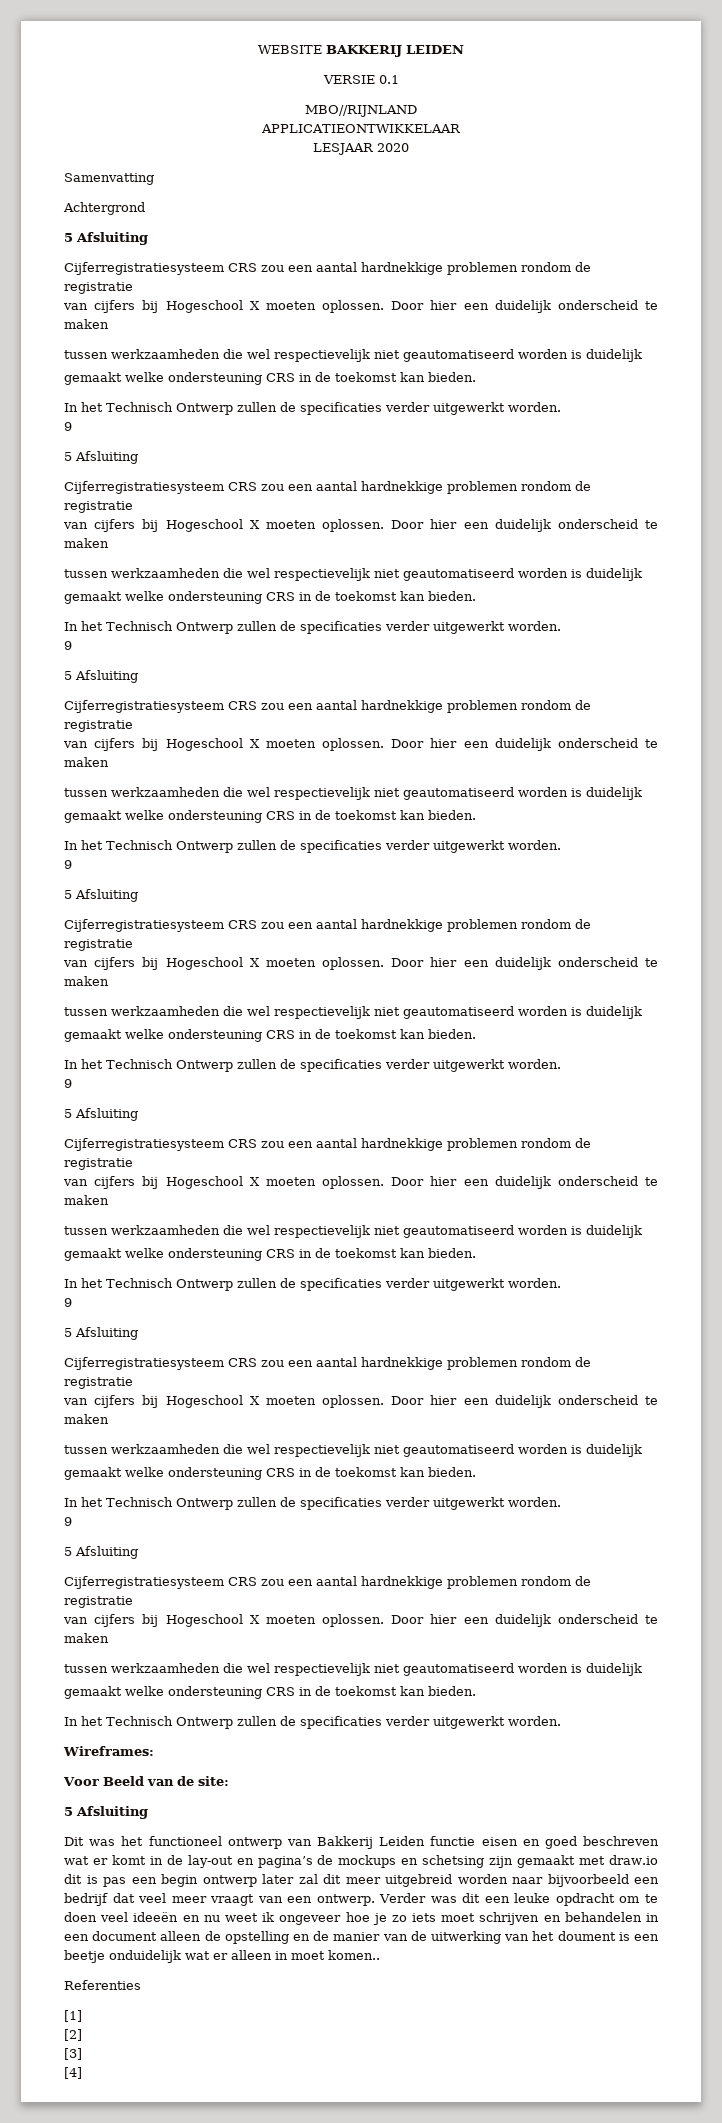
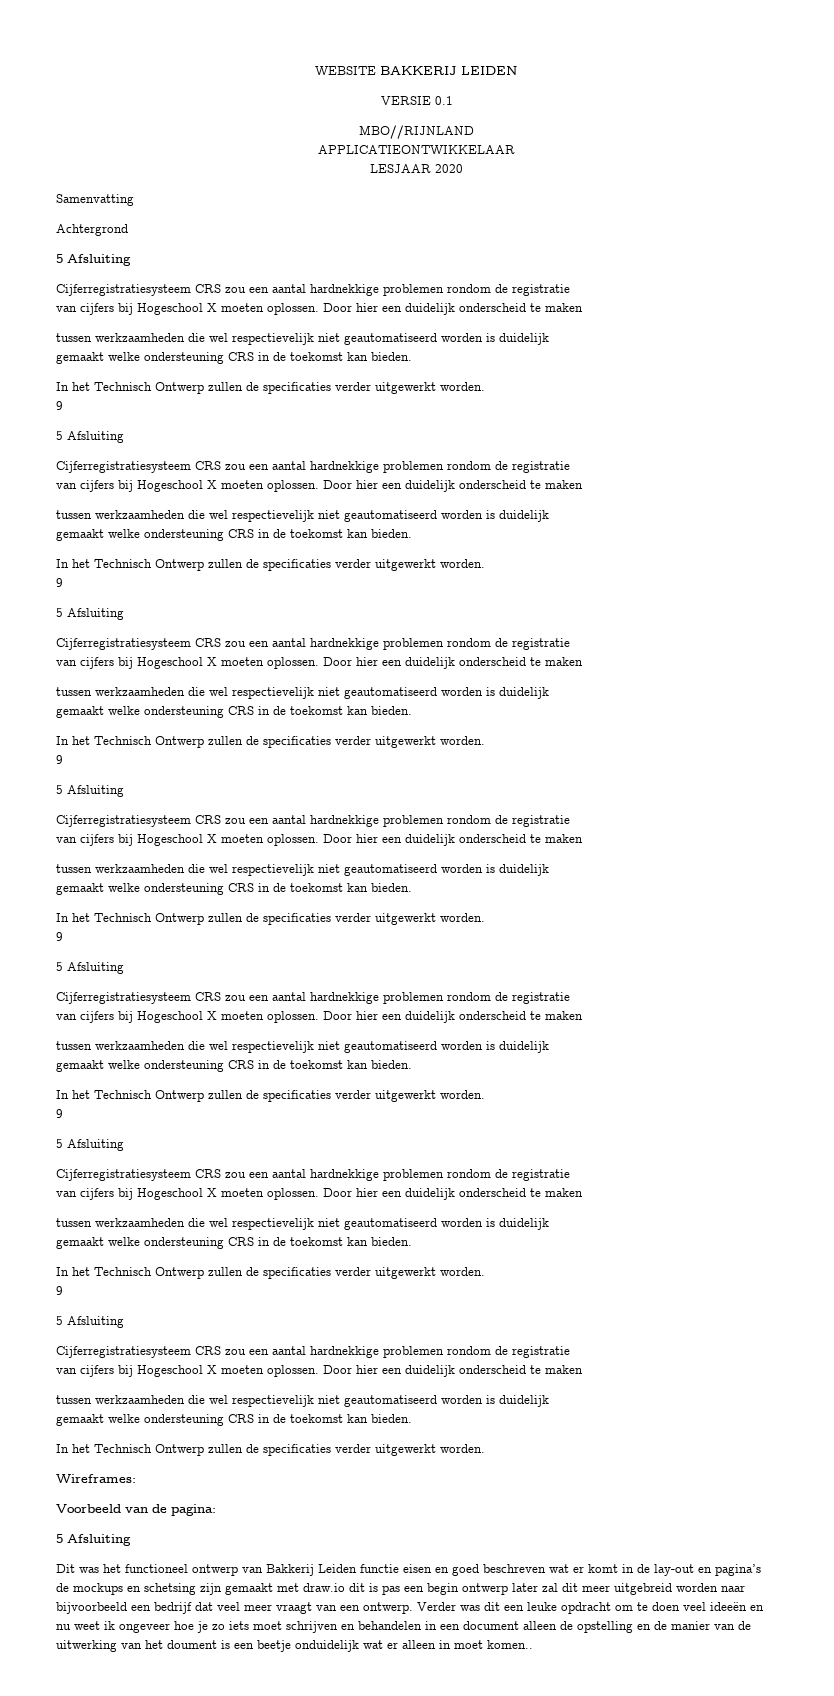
[63,1776,229,1786] Voor Beeld van de site: -> [56,1504,216,1516] Voorbeeld van de pagina:
[64,1980,141,1990] [64,2010,82,2022] [64,2029,82,2041] [64,2048,82,2060] [64,2067,82,2079] // Referenties // [1] // [2] // [3] // [4] -> (533, 1644) none

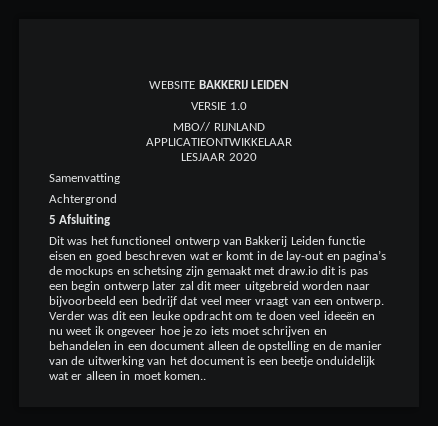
[434,96,453,105] [359,125,474,139] 0.1 // MBO//RIJNLAND -> [229,102,247,110] [173,122,265,131] 1.0 // MBO// RIJNLAND
[56,284,570,296] [56,303,583,315] [56,333,549,345] [56,352,412,364] [56,382,485,394] [56,401,63,410] [56,431,124,443] [56,461,570,473] [56,480,583,492] [56,510,549,522] [56,529,412,541] [56,559,485,571] [56,578,63,587] [56,608,124,620] [56,638,570,650] [56,657,583,669] [56,687,549,699] [56,706,412,718] [56,736,485,748] [56,755,63,764] [56,785,124,797] [56,815,570,827] [56,834,583,846] [56,864,549,876] [56,883,412,895] [56,913,485,925] [56,932,63,941] [56,962,124,974] [56,992,570,1004] [56,1011,583,1023] [56,1041,549,1053] [56,1060,412,1072] [56,1090,485,1102] [56,1109,63,1118] [56,1139,124,1151] [56,1169,570,1181] [56,1188,583,1200] [56,1218,549,1230] [56,1237,412,1249] [56,1267,485,1279] [56,1286,63,1295] [56,1316,124,1328] [56,1346,570,1358] [56,1365,583,1377] [56,1395,549,1407] [56,1414,412,1426] [56,1444,485,1456] [56,1474,136,1483] [56,1504,216,1516] [56,1534,131,1546] // Cijferregistratiesysteem CRS zou een aantal hardnekkige problemen rondom de registratie // van cijfers bij Hogeschool X moeten oplossen. Door hier een duidelijk onderscheid te maken // tussen werkzaamheden die wel respectievelijk niet geautomatiseerd worden is duidelijk // gemaakt welke ondersteuning CRS in de toekomst kan bieden. // In het Technisch Ontwerp zullen de specificaties verder uitgewerkt worden. // 9 // 5 Afsluiting // Cijferregistratiesysteem CRS zou een aantal hardnekkige problemen rondom de registratie // van cijfers bij Hogeschool X moeten oplossen. Door hier een duidelijk onderscheid te maken // tussen werkzaamheden die wel respectievelijk niet geautomatiseerd worden is duidelijk // gemaakt welke ondersteuning CRS in de toekomst kan bieden. // In het Technisch Ontwerp zullen de specificaties verder uitgewerkt worden. // 9 // 5 Afsluiting // Cijferregistratiesysteem CRS zou een aantal hardnekkige problemen rondom de registratie // van cijfers bij Hogeschool X moeten oplossen. Door hier een duidelijk onderscheid te maken // tussen werkzaamheden die wel respectievelijk niet geautomatiseerd worden is duidelijk // gemaakt welke ondersteuning CRS in de toekomst kan bieden. // In het Technisch Ontwerp zullen de specificaties verder uitgewerkt worden. // 9 // 5 Afsluiting // Cijferregistratiesysteem CRS zou een aantal hardnekkige problemen rondom de registratie // van cijfers bij Hogeschool X moeten oplossen. Door hier een duidelijk onderscheid te maken // tussen werkzaamheden die wel respectievelijk niet geautomatiseerd worden is duidelijk // gemaakt welke ondersteuning CRS in de toekomst kan bieden. // In het Technisch Ontwerp zullen de specificaties verder uitgewerkt worden. // 9 // 5 Afsluiting // Cijferregistratiesysteem CRS zou een aantal hardnekkige problemen rondom de registratie // van cijfers bij Hogeschool X moeten oplossen. Door hier een duidelijk onderscheid te maken // tussen werkzaamheden die wel respectievelijk niet geautomatiseerd worden is duidelijk // gemaakt welke ondersteuning CRS in de toekomst kan bieden. // In het Technisch Ontwerp zullen de specificaties verder uitgewerkt worden. // 9 // 5 Afsluiting // Cijferregistratiesysteem CRS zou een aantal hardnekkige problemen rondom de registratie // van cijfers bij Hogeschool X moeten oplossen. Door hier een duidelijk onderscheid te maken // tussen werkzaamheden die wel respectievelijk niet geautomatiseerd worden is duidelijk // gemaakt welke ondersteuning CRS in de toekomst kan bieden. // In het Technisch Ontwerp zullen de specificaties verder uitgewerkt worden. // 9 // 5 Afsluiting // Cijferregistratiesysteem CRS zou een aantal hardnekkige problemen rondom de registratie // van cijfers bij Hogeschool X moeten oplossen. Door hier een duidelijk onderscheid te maken // tussen werkzaamheden die wel respectievelijk niet geautomatiseerd worden is duidelijk // gemaakt welke ondersteuning CRS in de toekomst kan bieden. // In het Technisch Ontwerp zullen de specificaties verder uitgewerkt worden. // Wireframes: // Voorbeeld van de pagina: // 5 Afsluiting -> (112, 220) none
[167,1640,217,1649] doument -> [189,356,245,365] document

